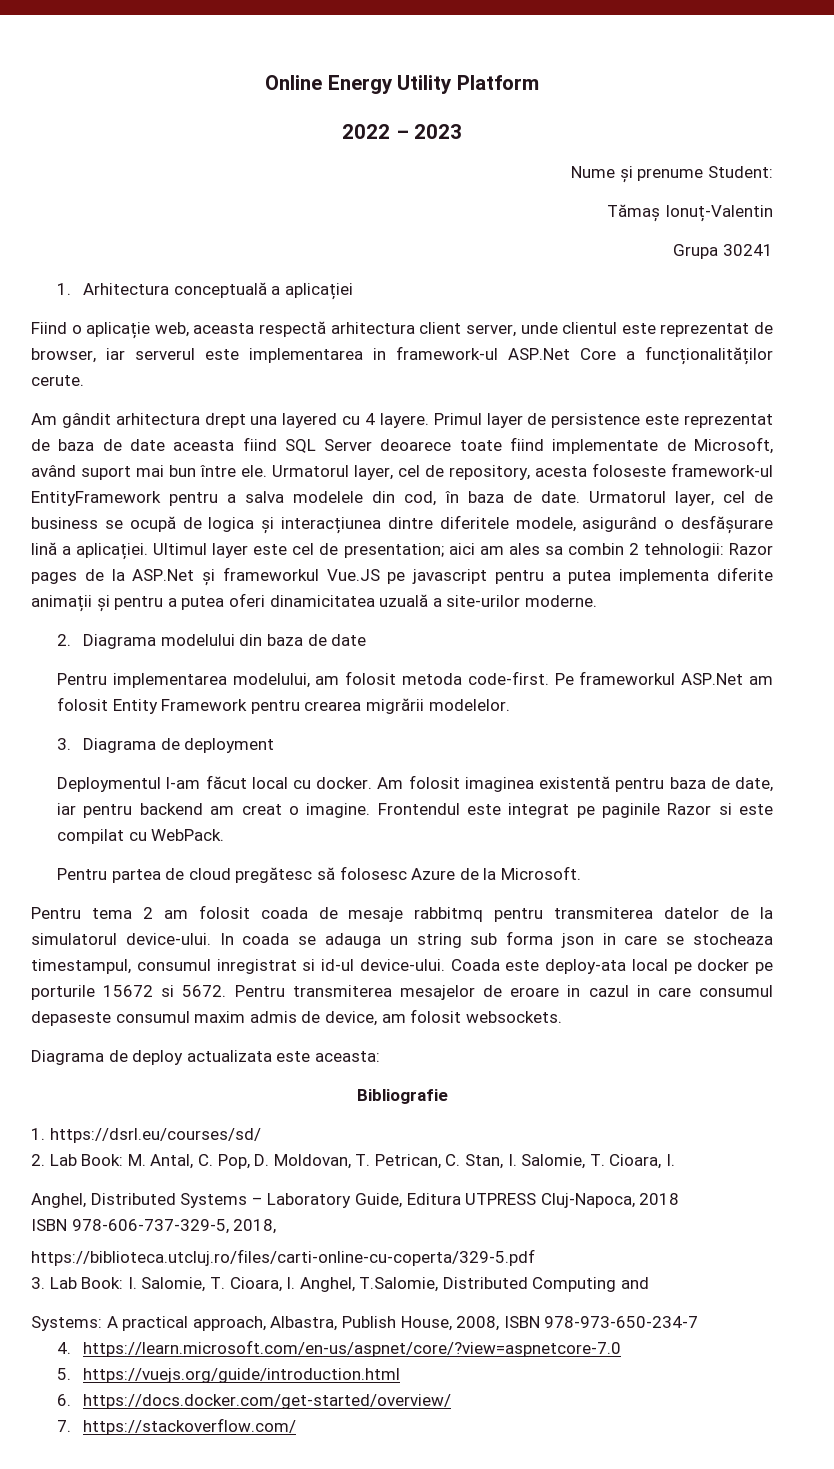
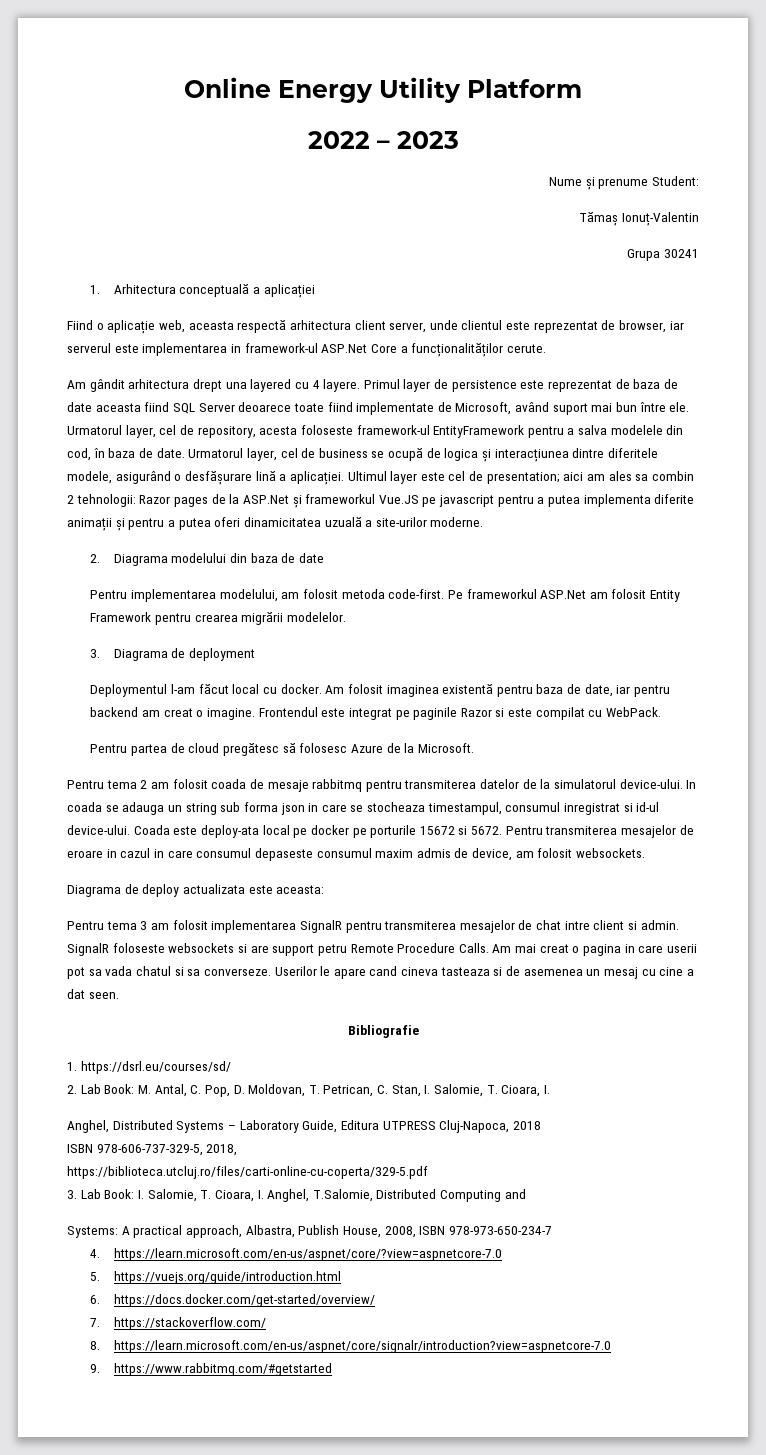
(380, 1056) none -> [67,920,679,933] [67,943,697,956] [67,966,694,979] [67,989,119,999] // Pentru tema 3 am folosit implementarea SignalR pentru transmiterea mesajelor de chat intre client si admin. SignalR foloseste websockets si are support petru Remote Procedure Calls. Am mai creat o pagina in care userii pot sa vada chatul si sa converseze. Userilor le apare cand cineva tasteaza si de asemenea un mesaj cu cine a dat seen.
(297, 1426) none -> [90,1340,611,1353] [90,1363,332,1376] // 8. https://learn.microsoft.com/en-us/aspnet/core/signalr/introduction?view=aspnetcore-7.0 // 9. https://www.rabbitmq.com/#getstarted

